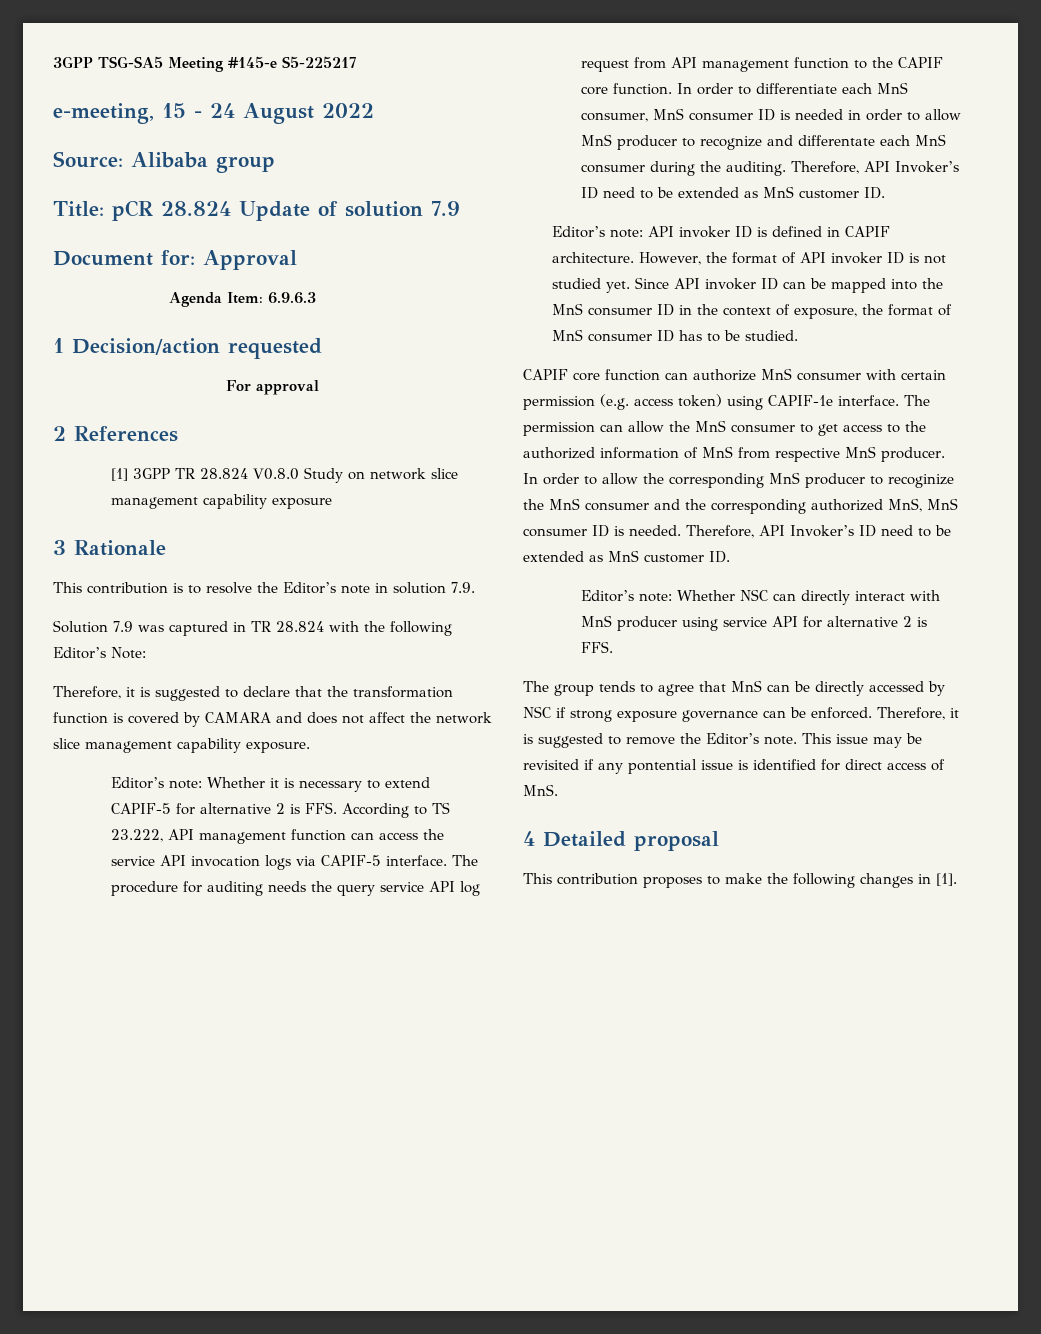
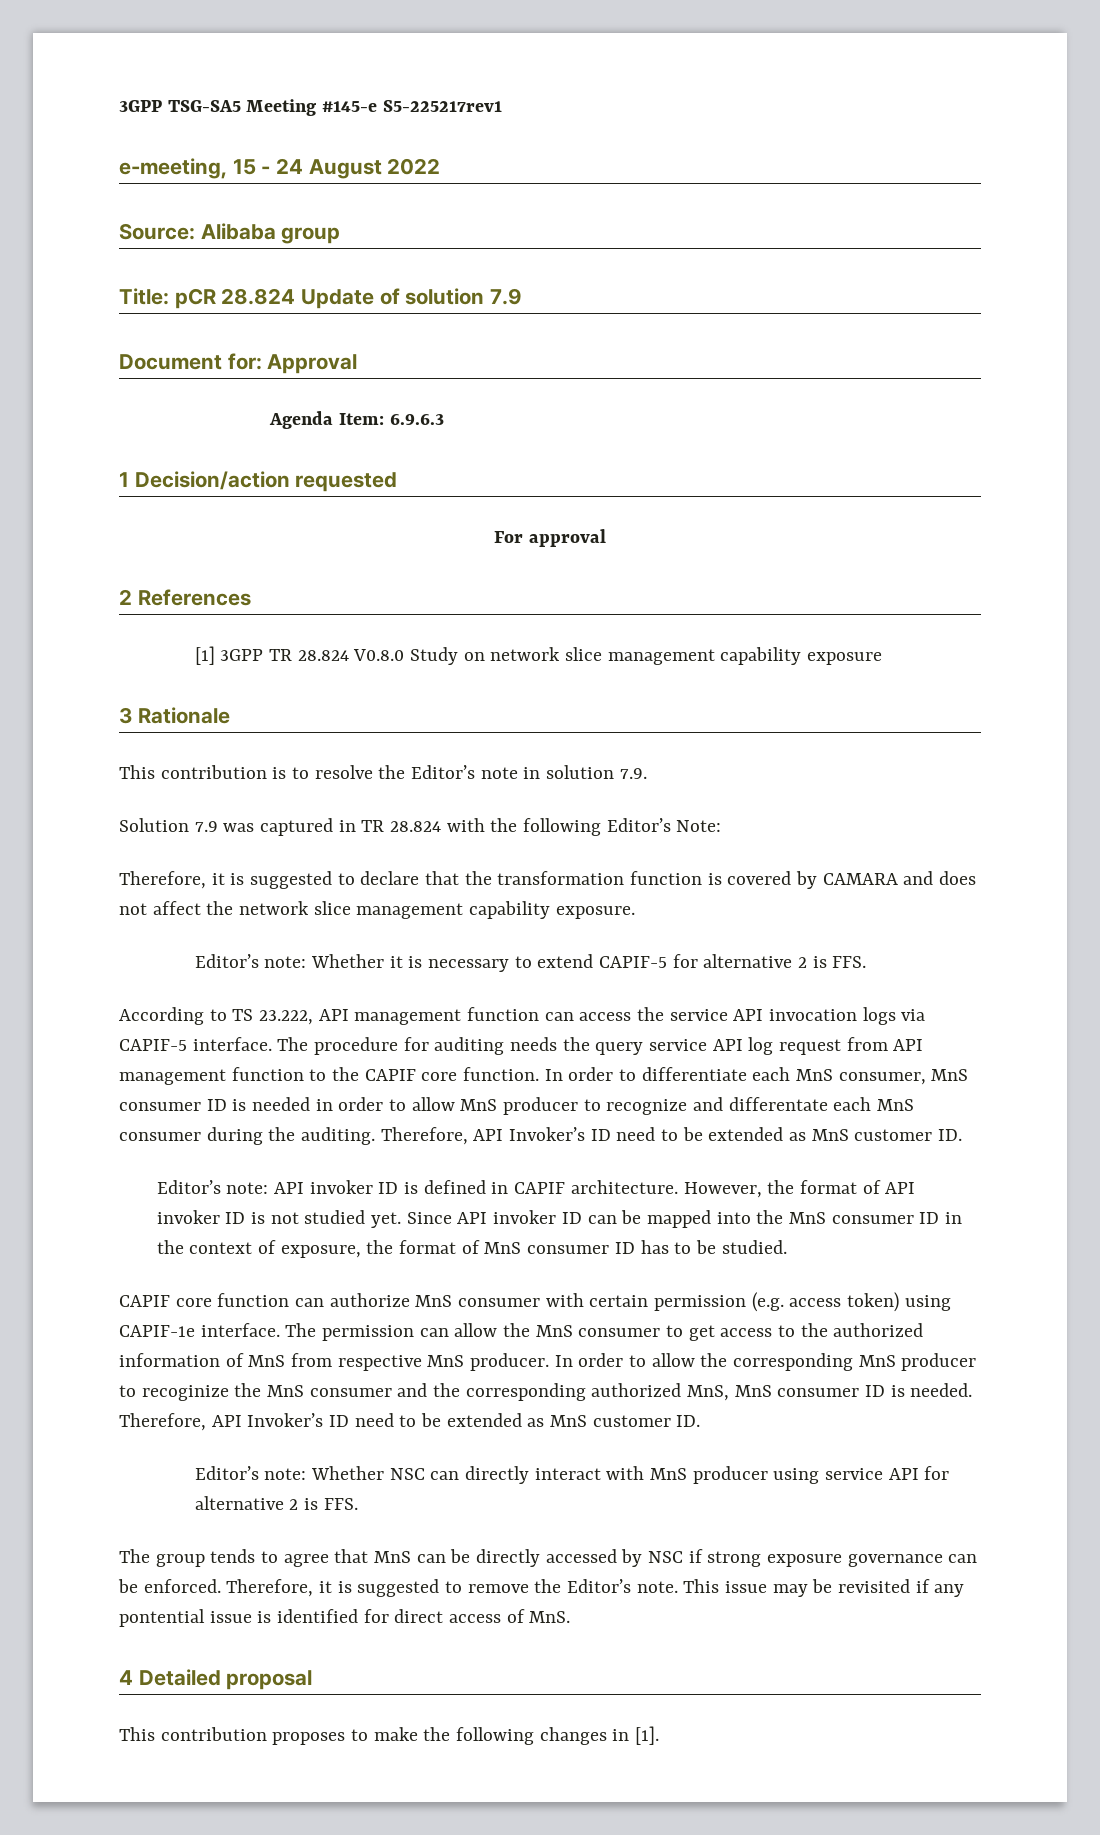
[282,56,356,68] S5-225217 -> [382,100,502,112] S5-225217rev1
(338, 808) none -> (867, 962) //

